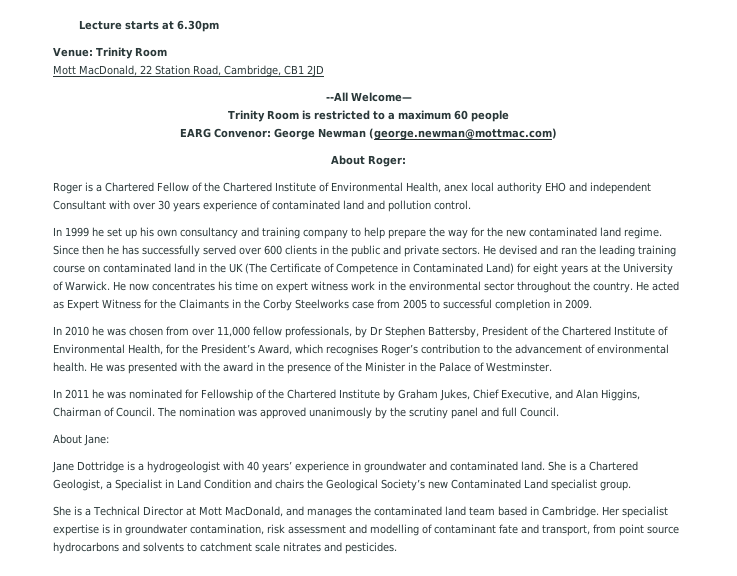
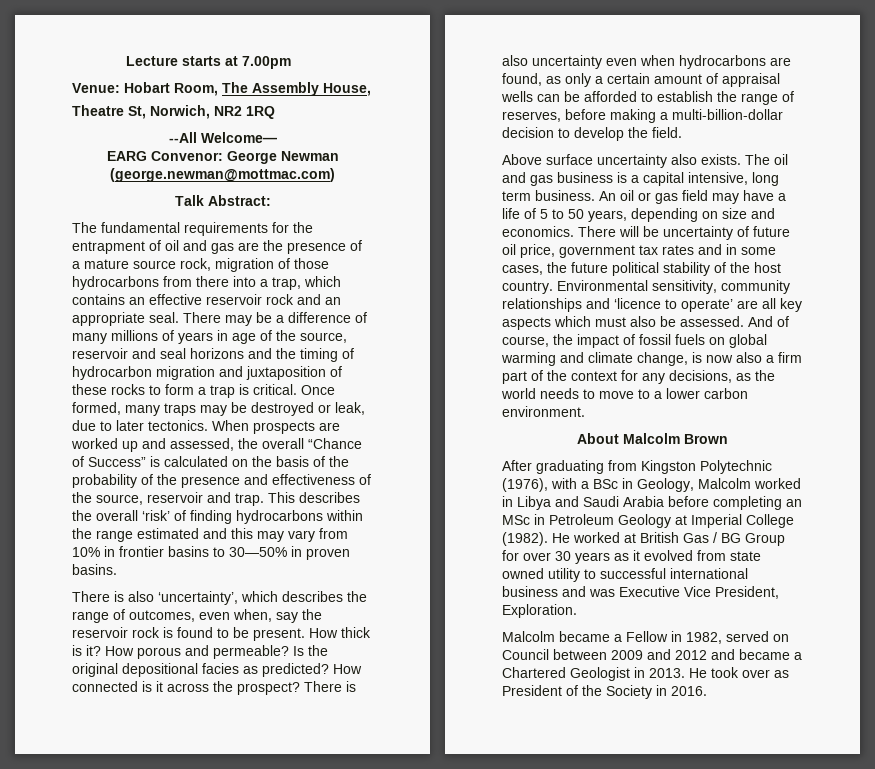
[177,20,220,32] 6.30pm -> [241,56,291,69] 7.00pm
[96,47,167,59] [53,65,324,77] [325,92,412,102] [228,110,509,122] Trinity Room // Mott MacDonald, 22 Station Road, Cambridge, CB1 2JD // --All Welcome— // Trinity Room is restricted to a maximum 60 people -> [124,82,371,96] [72,105,275,119] [168,132,277,143] Hobart Room, The Assembly House, // Theatre St, Norwich, NR2 1RQ // --All Welcome—
[331,155,406,167] [53,182,651,194] [53,200,471,212] [53,227,662,239] [53,245,676,257] [53,263,673,275] [53,281,679,293] [53,299,592,311] [53,326,668,338] [53,344,669,356] [53,362,552,374] [53,389,640,401] [53,407,559,419] [53,434,109,446] [52,461,638,473] [53,479,631,491] [53,506,668,518] [53,524,679,536] [53,542,397,554] About Roger: // Roger is a Chartered Fellow of the Chartered Institute of Environmental Health, anex local authority EHO and independent Consultant with over 30 years experience of contaminated land and pollution control. // In 1999 he set up his own consultancy and training company to help prepare the way for the new contaminated land regime. Since then he has successfully served over 600 clients in the public and private sectors. He devised and ran the leading training course on contaminated land in the UK (The Certificate of Competence in Contaminated Land) for eight years at the University of Warwick. He now concentrates his time on expert witness work in the environmental sector throughout the country. He acted as Expert Witness for the Claimants in the Corby Steelworks case from 2005 to successful completion in 2009. // In 2010 he was chosen from over 11,000 fellow professionals, by Dr Stephen Battersby, President of the Chartered Institute of Environmental Health, for the President’s Award, which recognises Roger’s contribution to the advancement of environmental health. He was presented with the award in the presence of the Minister in the Palace of Westminster. // In 2011 he was nominated for Fellowship of the Chartered Institute by Graham Jukes, Chief Executive, and Alan Higgins, Chairman of Council. The nomination was approved unanimously by the scrutiny panel and full Council. // About Jane: // Jane Dottridge is a hydrogeologist with 40 years’ experience in groundwater and contaminated land. She is a Chartered Geologist, a Specialist in Land Condition and chairs the Geological Society’s new Contaminated Land specialist group. // She is a Technical Director at Mott MacDonald, and manages the contaminated land team based in Cambridge. Her specialist expertise is in groundwater contamination, risk assessment and modelling of contaminant fate and transport, from point source hydrocarbons and solvents to catchment scale nitrates and pesticides. -> [174,195,271,206] [72,222,313,236] [72,240,362,254] [72,258,329,272] [72,276,341,290] [72,294,341,305] [72,312,367,326] [72,330,347,344] [72,348,354,362] [72,366,342,380] [72,384,335,398] [72,402,365,416] [72,420,340,434] [71,438,362,452] [72,456,349,467] [72,474,371,488] [72,492,360,506] [72,510,363,524] [72,528,348,542] [72,546,350,560] [72,564,117,575] [72,591,367,605] [72,609,322,623] [72,627,371,641] [72,645,328,659] [72,663,362,677] [72,681,356,695] [502,55,791,69] [502,73,780,87] [501,91,794,105] [502,109,783,123] [502,127,682,141] [502,154,788,168] [502,172,779,186] [502,190,786,204] [502,208,775,222] [502,226,790,240] [502,244,776,258] [502,262,781,276] [502,280,790,294] [502,298,802,312] [502,316,789,330] [502,334,767,348] [501,352,802,366] [502,370,775,384] [501,388,748,399] [502,406,585,417] [577,433,728,444] [502,460,772,474] [502,478,801,492] [502,496,802,510] [502,514,794,528] [502,532,785,546] [502,550,761,564] [502,568,748,582] [502,586,779,599] [502,604,577,618] [502,631,789,644] [502,649,802,660] [502,667,789,681] [502,685,707,699] Talk Abstract: // The fundamental requirements for the entrapment of oil and gas are the presence of a mature source rock, migration of those hydrocarbons from there into a trap, which contains an effective reservoir rock and an appropriate seal. There may be a difference of many millions of years in age of the source, reservoir and seal horizons and the timing of hydrocarbon migration and juxtaposition of these rocks to form a trap is critical. Once formed, many traps may be destroyed or leak, due to later tectonics. When prospects are worked up and assessed, the overall “Chance of Success” is calculated on the basis of the probability of the presence and effectiveness of the source, reservoir and trap. This describes the overall ‘risk’ of finding hydrocarbons within the range estimated and this may vary from 10% in frontier basins to 30—50% in proven basins. // There is also ‘uncertainty’, which describes the range of outcomes, even when, say the reservoir rock is found to be present. How thick is it? How porous and permeable? Is the original depositional facies as predicted? How connected is it across the prospect? There is also uncertainty even when hydrocarbons are found, as only a certain amount of appraisal wells can be afforded to establish the range of reserves, before making a multi-billion-dollar decision to develop the field. // Above surface uncertainty also exists. The oil and gas business is a capital intensive, long term business. An oil or gas field may have a life of 5 to 50 years, depending on size and economics. There will be uncertainty of future oil price, government tax rates and in some cases, the future political stability of the host country. Environmental sensitivity, community relationships and ‘licence to operate’ are all key aspects which must also be assessed. And of course, the impact of fossil fuels on global warming and climate change, is now also a firm part of the context for any decisions, as the world needs to move to a lower carbon environment. // About Malcolm Brown // After graduating from Kingston Polytechnic (1976), with a BSc in Geology, Malcolm worked in Libya and Saudi Arabia before completing an MSc in Petroleum Geology at Imperial College (1982). He worked at British Gas / BG Group for over 30 years as it evolved from state owned utility to successful international business and was Executive Vice President, Exploration. // Malcolm became a Fellow in 1982, served on Council between 2009 and 2012 and became a Chartered Geologist in 2013. He took over as President of the Society in 2016.

